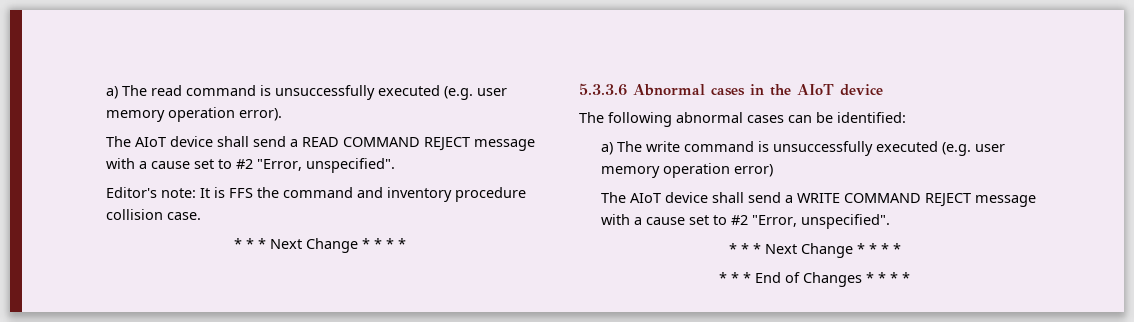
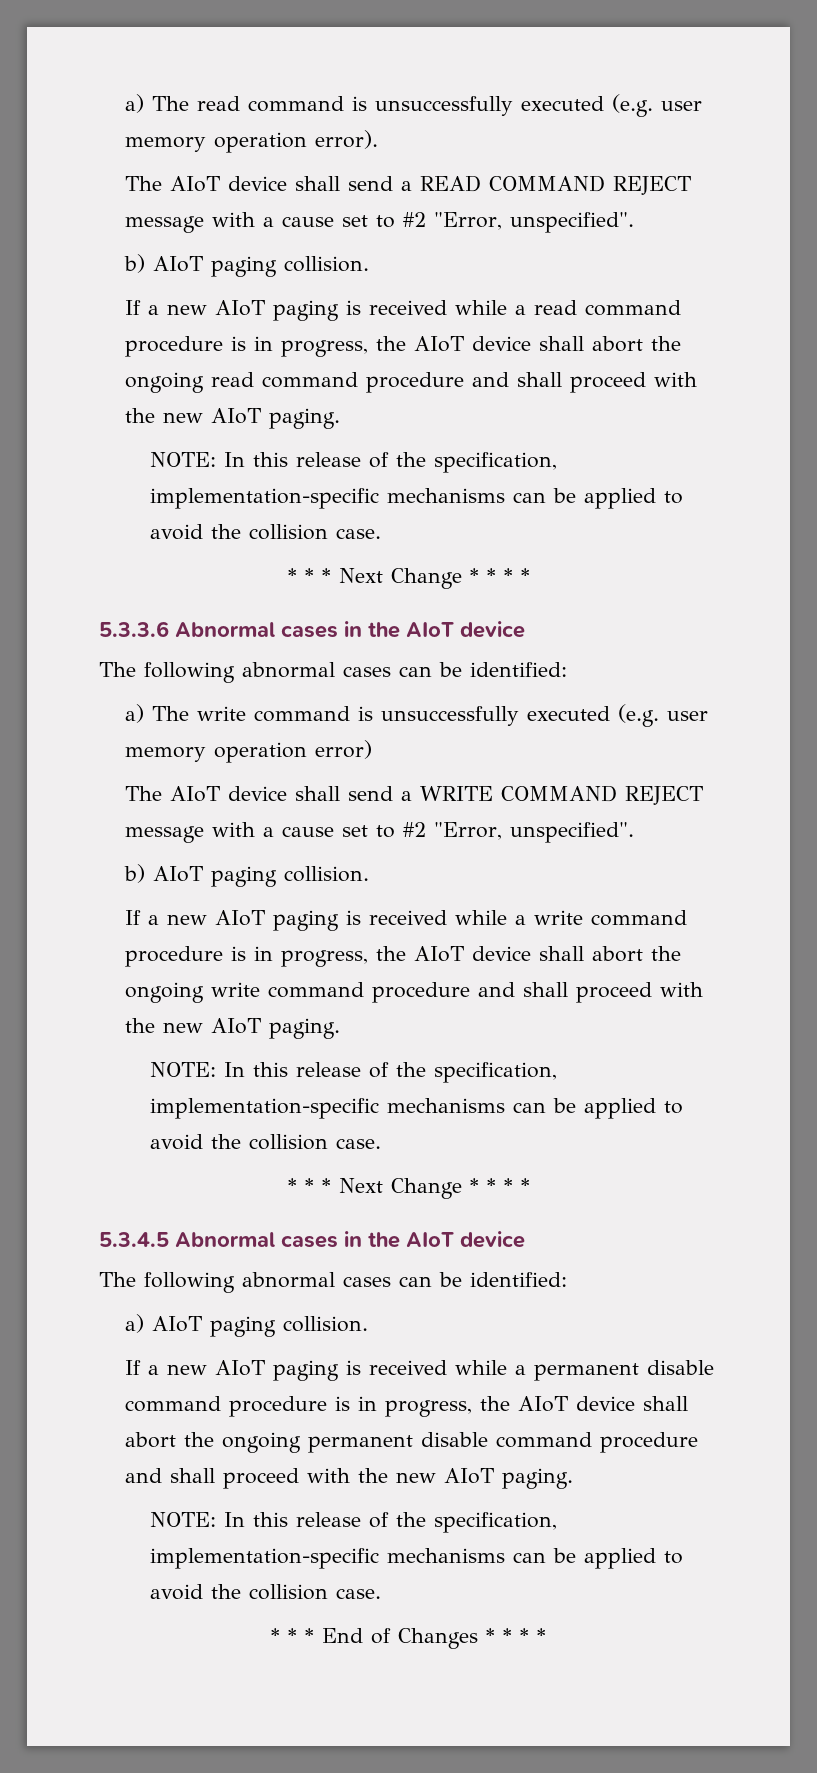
[106,187,527,202] Editor's note: It is FFS the command and inventory procedure -> [123,254,369,277] [124,300,681,321] [124,336,681,357] [124,372,697,393] [124,408,340,429] [150,452,558,473] [150,488,684,509] [150,524,242,540] b) AIoT paging collision. // If a new AIoT paging is received while a read command procedure is in progress, the AIoT device shall abort the ongoing read command procedure and shall proceed with the new AIoT paging. // NOTE: In this release of the specification, implementation-specific mechanisms can be applied to avoid the
[728,243,901,258] // * * * Next Change * * * * -> [123,864,369,887] [124,910,687,931] [124,946,681,967] [124,982,703,1003] [124,1018,340,1039] [150,1062,558,1083] [150,1098,684,1119] [150,1134,382,1150] [287,1178,530,1199] [99,1231,525,1248] [99,1272,567,1293] [124,1314,368,1337] [124,1360,714,1381] [124,1396,688,1417] [124,1432,698,1453] [124,1468,573,1489] [150,1512,558,1533] [150,1548,684,1569] [150,1584,382,1600] // b) AIoT paging collision. // If a new AIoT paging is received while a write command procedure is in progress, the AIoT device shall abort the ongoing write command procedure and shall proceed with the new AIoT paging. // NOTE: In this release of the specification, implementation-specific mechanisms can be applied to avoid the collision case. // * * * Next Change * * * * // 5.3.4.5 Abnormal cases in the AIoT device // The following abnormal cases can be identified: // a) AIoT paging collision. // If a new AIoT paging is received while a permanent disable command procedure is in progress, the AIoT device shall abort the ongoing permanent disable command procedure and shall proceed with the new AIoT paging. // NOTE: In this release of the specification, implementation-specific mechanisms can be applied to avoid the collision case.

